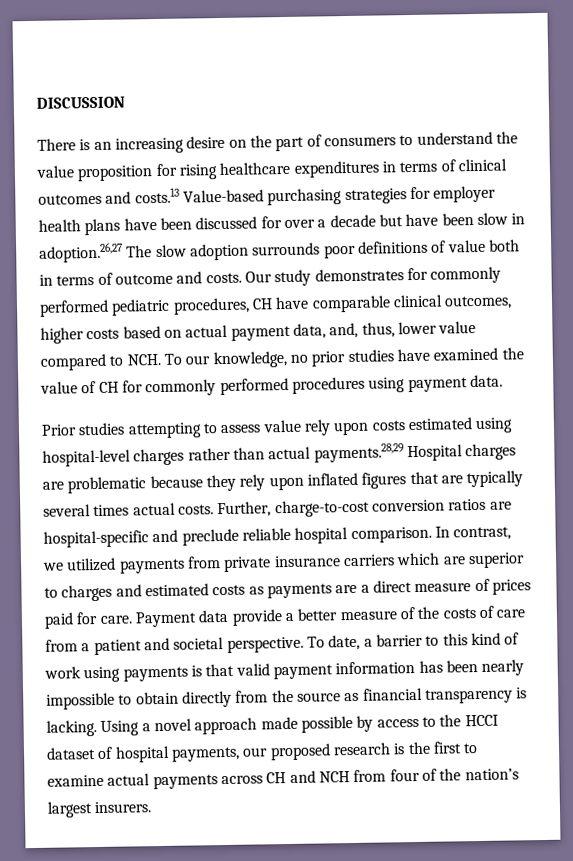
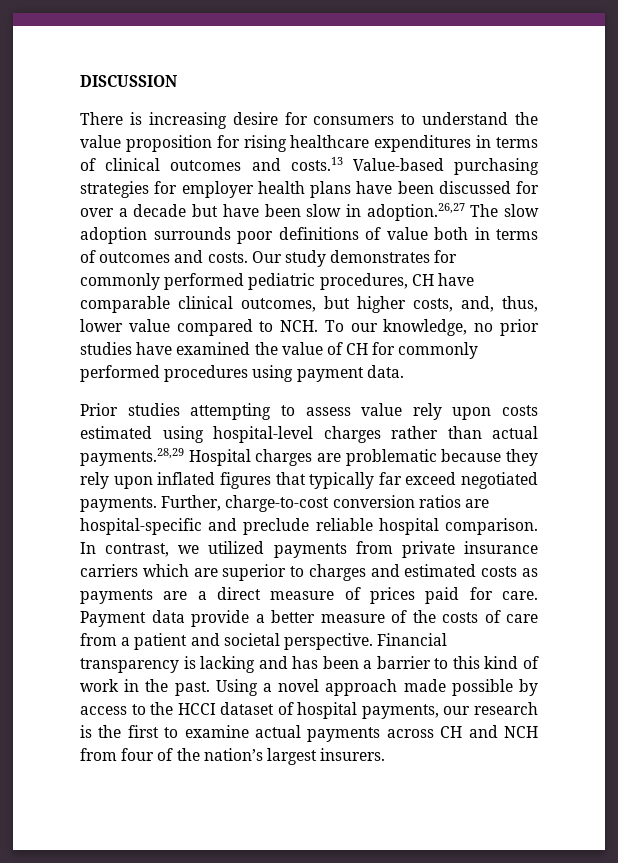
[93,141,112,150] an -> (142, 118) none
[228,134,322,152] on the part of -> [284,112,308,125] for
[114,273,173,285] outcome -> [99,252,171,263] outcomes
[40,323,326,344] higher costs based on actual payment data, -> [324,296,453,313] but higher costs,
[440,470,524,488] [43,502,214,517] are typically several times actual costs. -> [309,472,538,489] [80,497,157,512] typically far exceed negotiated payments.
[306,634,361,651] To date, -> [377,633,448,646] [80,656,359,673] Financial transparency is lacking and has been
[83,659,525,683] [46,687,528,710] [46,720,97,737] using payments is that valid payment information has been nearly impossible to obtain directly from the source as financial transparency is lacking. -> [124,679,210,696] in the past.
[269,743,331,761] proposed -> (471, 710) none

